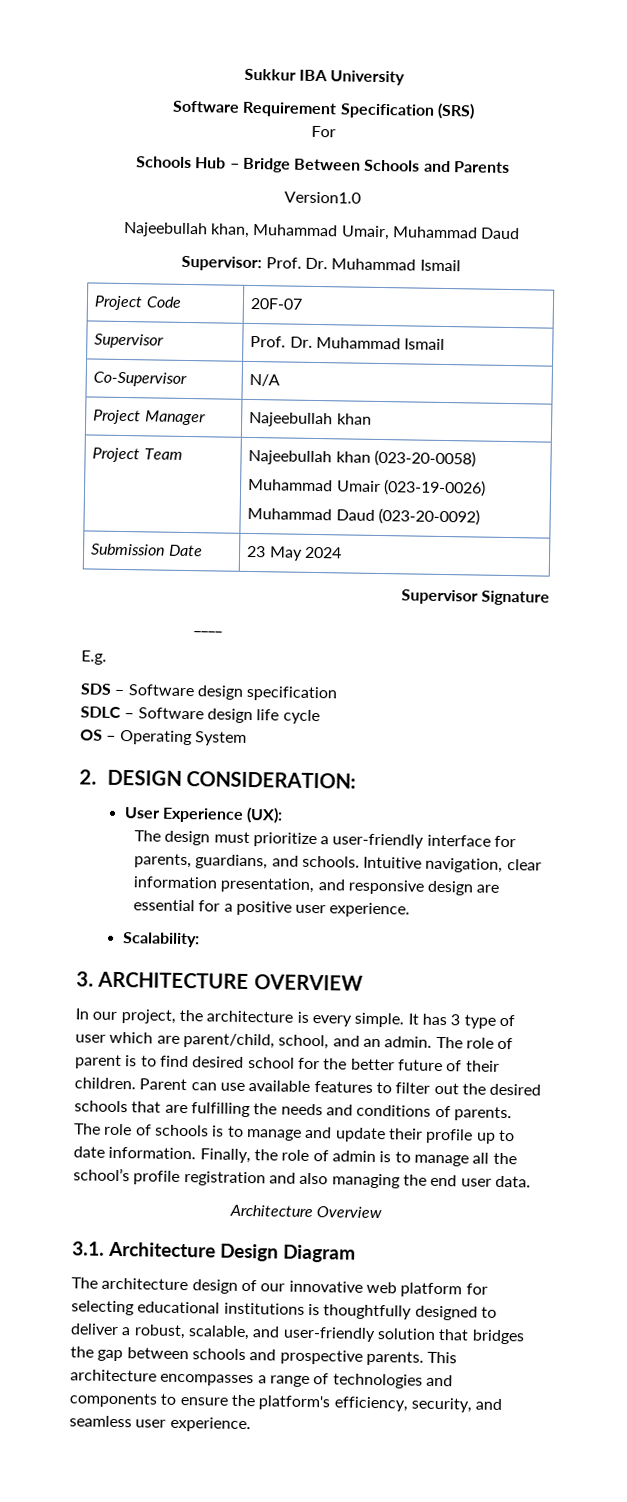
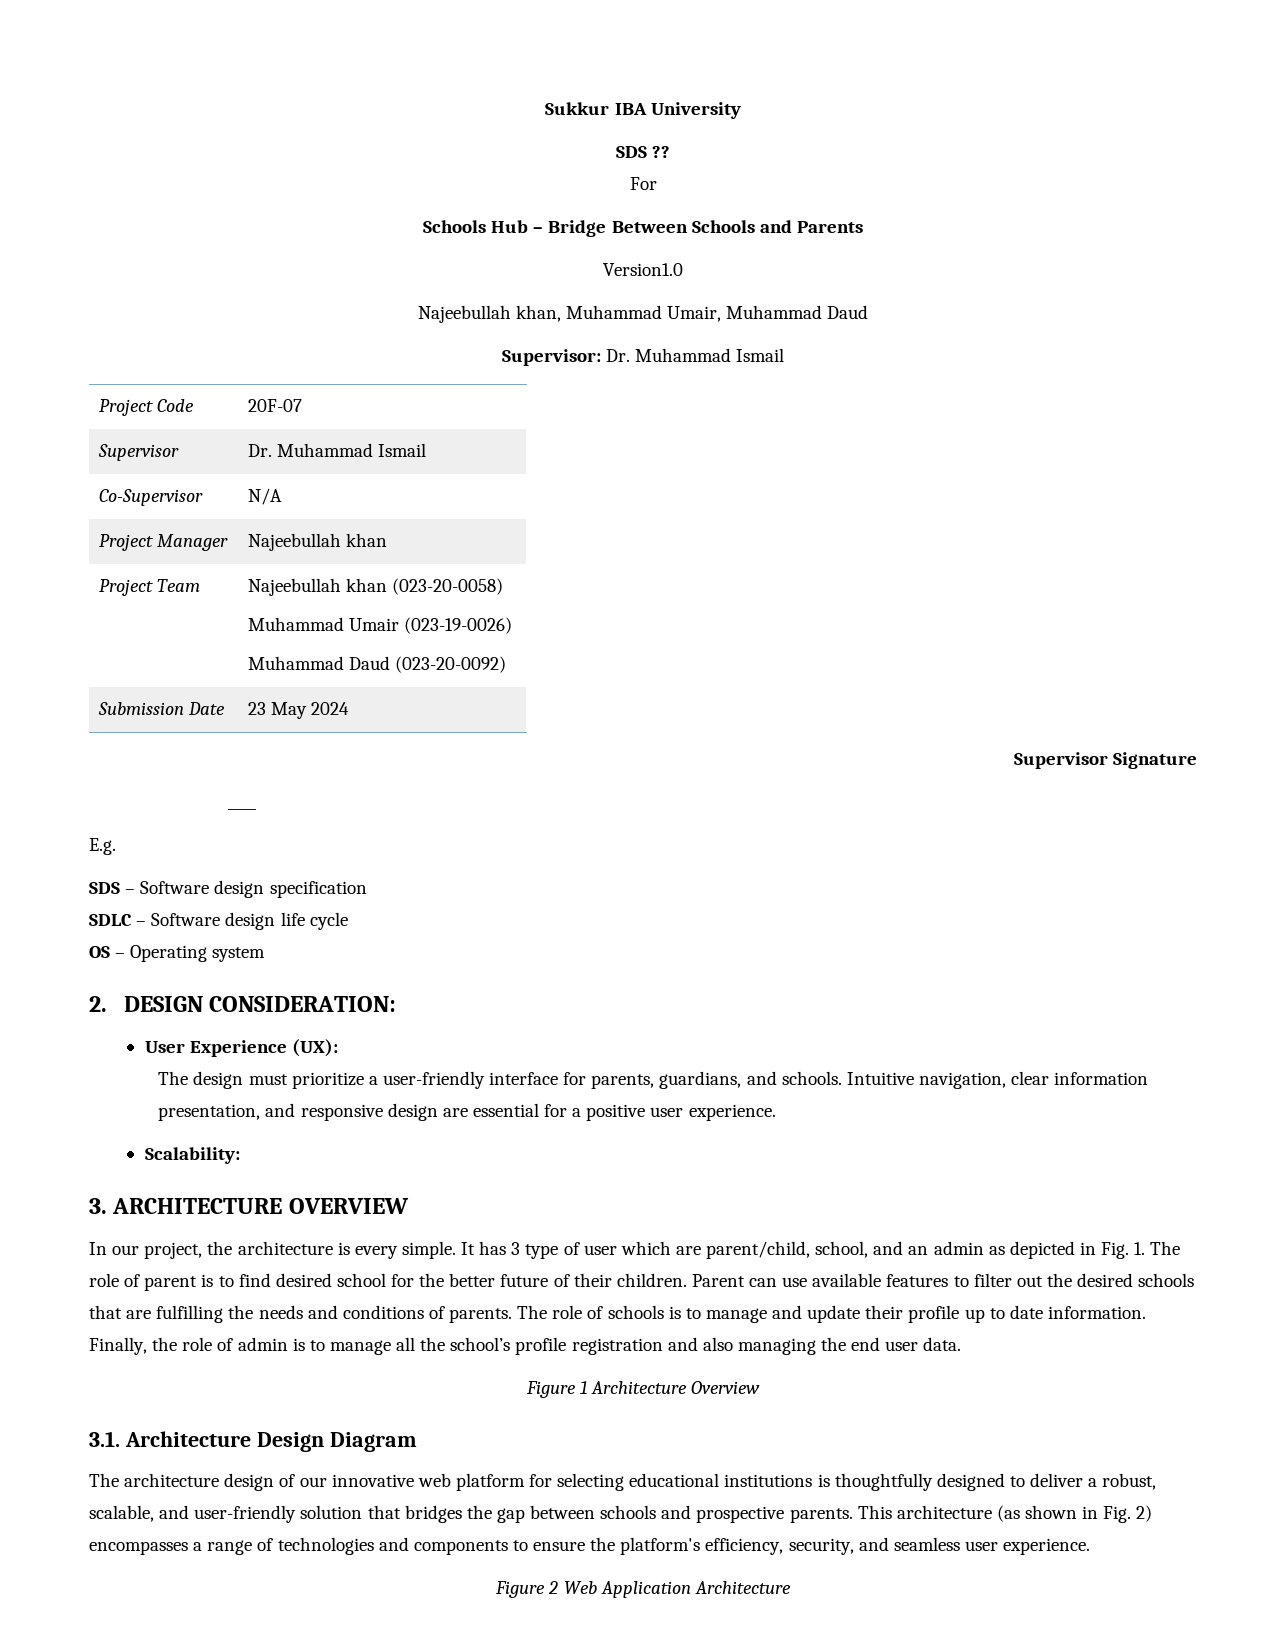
[172,100,475,120] Software Requirement Specification (SRS) -> [615,146,671,158] SDS ??
[265,257,302,269] Prof. -> (601, 357) none
[250,335,287,348] Prof. -> (179, 452) none
[194,731,247,746] System -> [212,947,266,962] system
[384,1036,433,1048] admin. -> [933,1241,1146,1259] admin as depicted in Fig. 1.
(531, 1181) none -> [525,1381,587,1398] Figure 1
(157, 1375) none -> [996,1505,1153,1523] (as shown in Fig. 2)
(251, 1424) none -> [495,1581,791,1598] // Figure 2 Web Application Architecture

